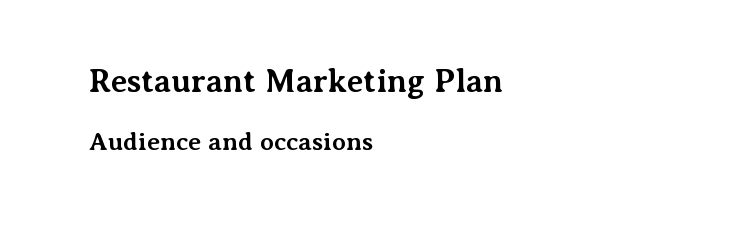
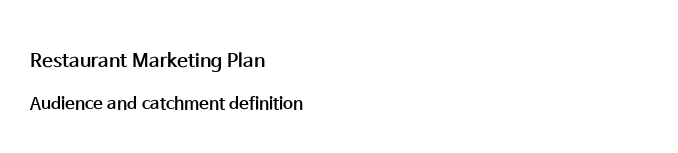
[259,133,373,150] occasions -> [141,96,304,110] catchment definition

